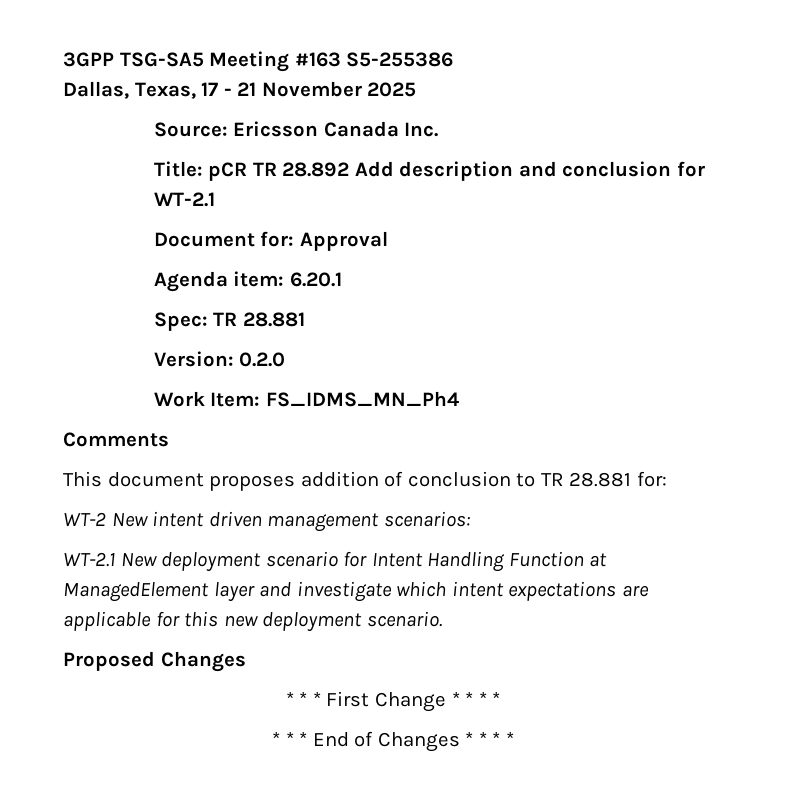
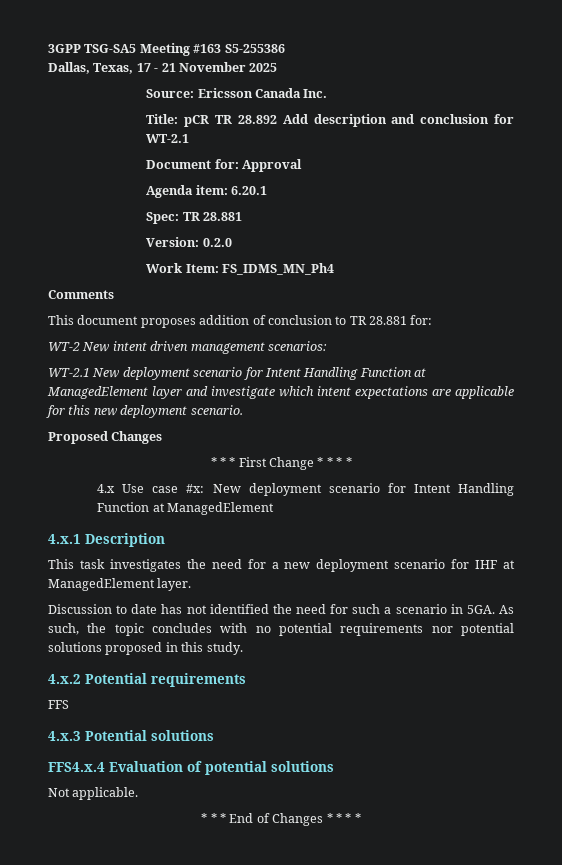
(501, 698) none -> [97,483,515,496] [97,502,274,515] [48,533,165,547] [48,559,515,572] [48,578,192,591] [48,604,515,614] [48,623,514,636] [48,642,243,655] [48,673,246,687] [48,700,69,709] [48,730,214,741] [48,761,334,775] [48,787,139,800] // 4.x Use case #x: New deployment scenario for Intent Handling Function at ManagedElement // 4.x.1 Description // This task investigates the need for a new deployment scenario for IHF at ManagedElement layer. // Discussion to date has not identified the need for such a scenario in 5GA. As such, the topic concludes with no potential requirements nor potential solutions proposed in this study. // 4.x.2 Potential requirements // FFS // 4.x.3 Potential solutions // FFS4.x.4 Evaluation of potential solutions // Not applicable.

